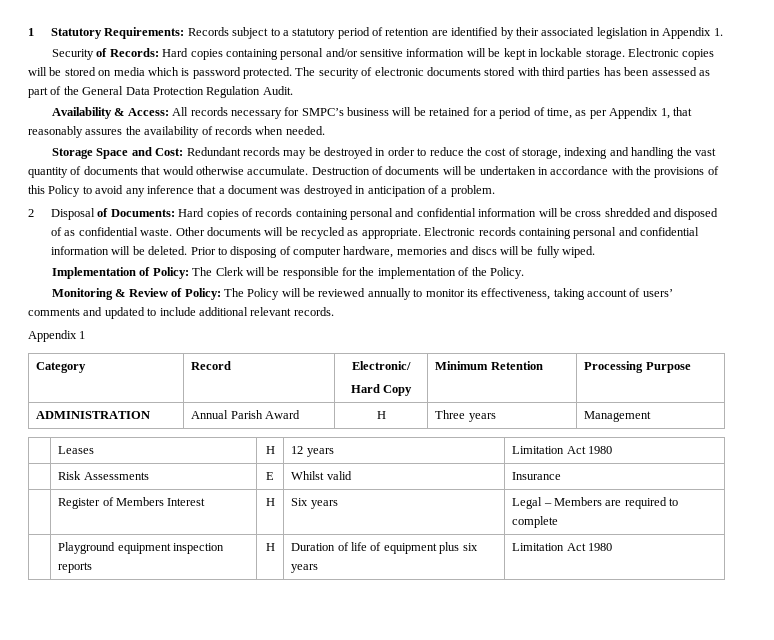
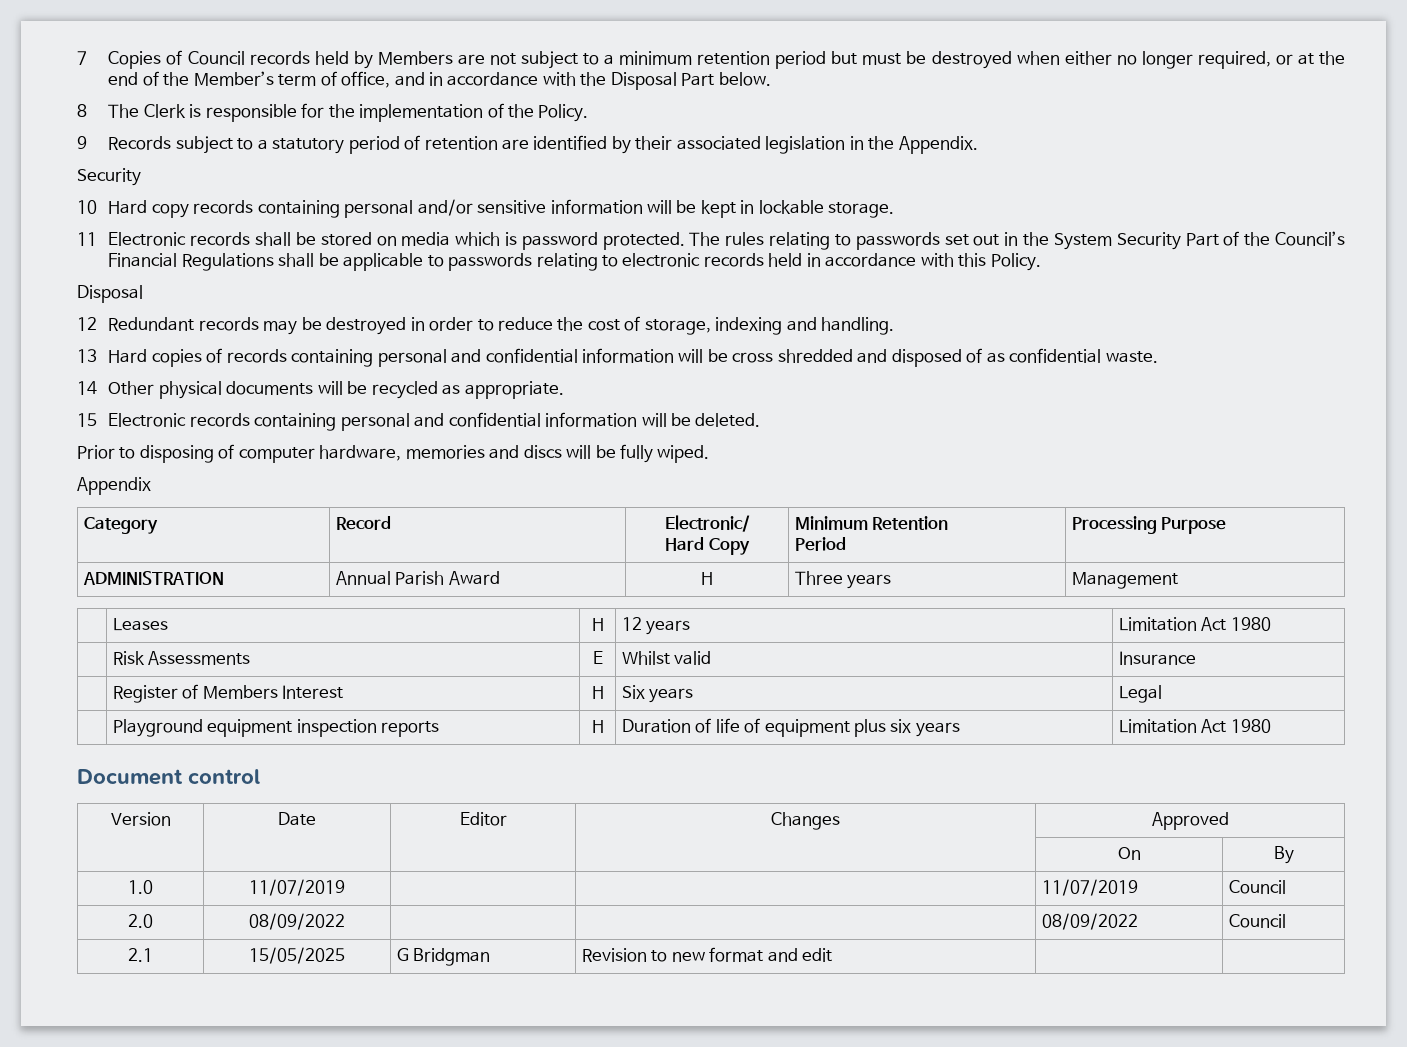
[28,27,185,39] 1 Statutory Requirements: -> [77,50,1346,69] [108,71,771,90] [77,103,589,122] [77,136,87,149] 7 Copies of Council records held by Members are not subject to a minimum retention period but must be destroyed when either no longer required, or at the end of the Member’s term of office, and in accordance with the Disposal Part below. // 8 The Clerk is responsible for the implementation of the Policy. // 9
[662,27,723,39] [52,48,223,60] Appendix 1. // Security of Records: Hard copies -> [868,136,978,154] [77,168,141,186] [77,200,254,218] the Appendix. // Security // 10 Hard copy records
[628,48,715,60] [28,67,47,76] Electronic copies will -> [77,232,292,246] // 11 Electronic records shall
[318,67,710,79] [28,86,293,98] [52,107,692,119] [28,126,325,138] [52,147,184,159] security of electronic documents stored with third parties has been assessed as part of the General Data Protection Regulation Audit. // Availability & Access: All records necessary for SMPC’s business will be retained for a period of time, as per Appendix 1, that reasonably assures the availability of records when needed. // Storage Space and Cost: -> [725,231,1345,250] [108,253,1041,271] [77,285,143,303] [77,317,97,331] rules relating to passwords set out in the System Security Part of the Council’s Financial Regulations shall be applicable to passwords relating to electronic records held in accordance with this Policy. // Disposal // 12
[631,147,716,159] [28,166,719,178] [28,185,495,197] [28,208,175,220] handling the vast quantity of documents that would otherwise accumulate. Destruction of documents will be undertaken in accordance with the provisions of this Policy to avoid any inference that a document was destroyed in anticipation of a problem. // 2 Disposal of Documents: -> [821,317,895,335] [77,349,97,363] handling. // 13
[175,227,205,236] Other -> [77,381,222,399] // 14 Other physical
(421, 233) none -> [77,413,97,427] // 15
(188, 250) none -> (761, 420) //
[52,267,524,279] [52,288,673,300] [28,307,334,319] [28,330,86,342] // Implementation of Policy: The Clerk will be responsible for the implementation of the Policy. // Monitoring & Review of Policy: The Policy will be reviewed annually to monitor its effectiveness, taking account of users’ comments and updated to include additional relevant records. // Appendix 1 -> [77,477,151,495] // Appendix
(543, 365) none -> [794,537,846,551] // Period
[543,497,679,509] [512,516,559,528] – Members are required to complete -> (1162, 694) none
(613, 547) none -> [77,769,260,785] [110,812,171,826] [278,812,316,826] [459,812,507,826] [771,812,841,830] [1151,812,1229,830] [1117,847,1141,860] [1273,846,1294,864] [128,880,153,894] [249,879,345,896] [1041,879,1138,896] [1228,880,1286,894] [128,914,153,928] [249,913,345,930] [1041,913,1138,930] [1228,914,1286,928] [128,948,153,962] [249,947,345,964] [396,948,491,966] [581,947,832,962] // Document control // Version | Date | Editor | Changes | Approved // | | | | On | By // 1.0 | 11/07/2019 | | | 11/07/2019 | Council // 2.0 | 08/09/2022 | | | 08/09/2022 | Council // 2.1 | 15/05/2025 | G Bridgman | Revision to new format and edit | |

